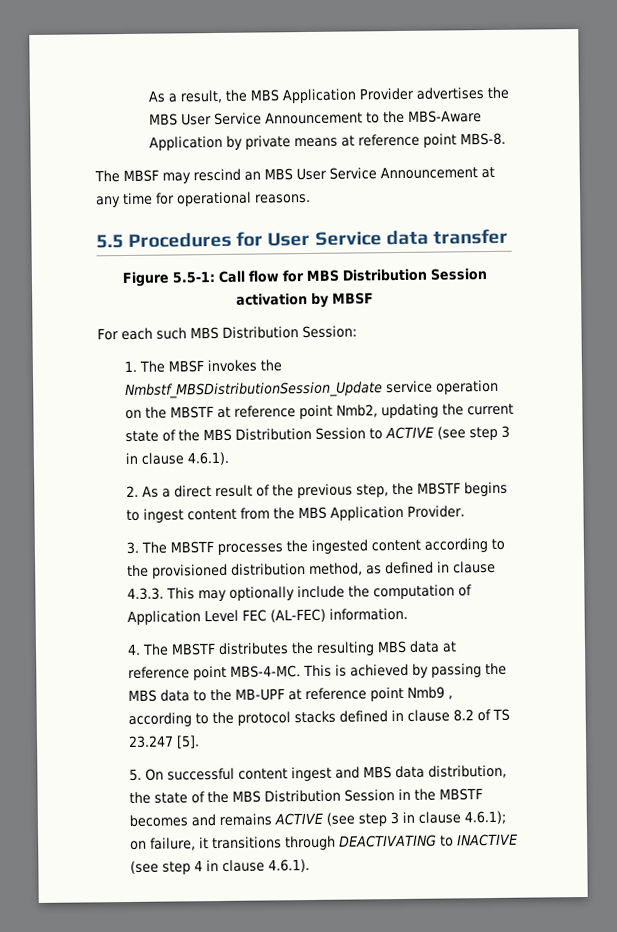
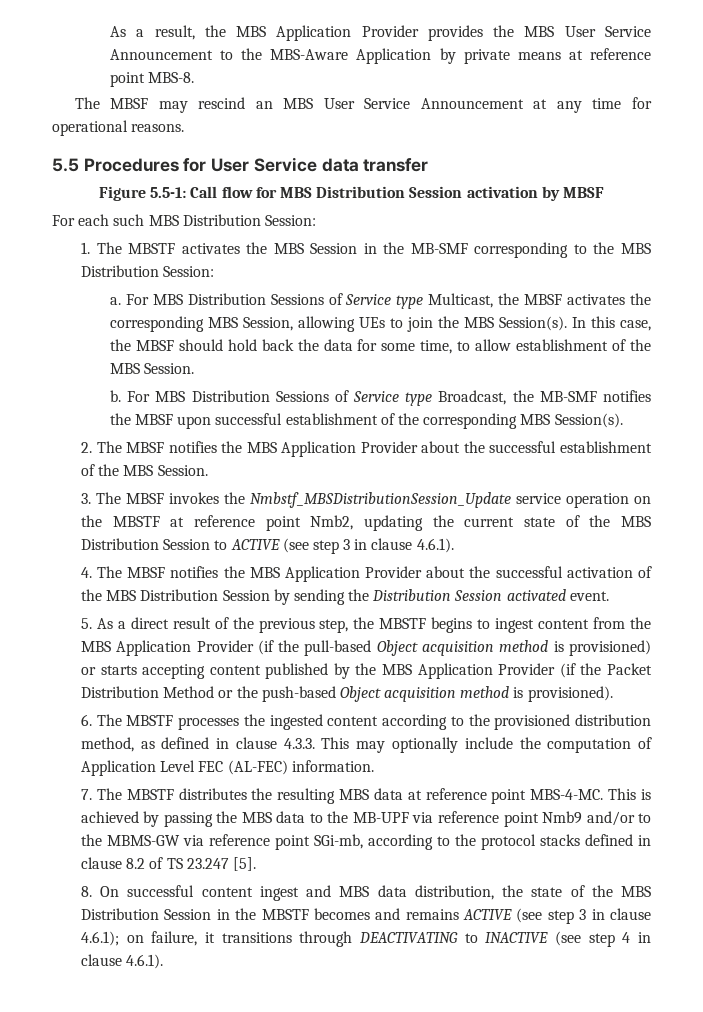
[415,87,484,100] advertises -> [427,25,483,41] provides
(165, 366) none -> [128,242,651,258] [80,265,215,277] [109,293,651,309] [109,316,651,332] [109,339,651,354] [109,363,195,374] [109,390,651,406] [109,413,623,429] [80,441,652,457] [80,464,208,476] [80,492,121,504] MBSTF activates the MBS Session in the MB-SMF corresponding to the MBS Distribution Session: // a. For MBS Distribution Sessions of Service type Multicast, the MBSF activates the corresponding MBS Session, allowing UEs to join the MBS Session(s). In this case, the MBSF should hold back the data for some time, to allow establishment of the MBS Session. // b. For MBS Distribution Sessions of Service type Broadcast, the MB-SMF notifies the MBSF upon successful establishment of the corresponding MBS Session(s). // 2. The MBSF notifies the MBS Application Provider about the successful establishment of the MBS Session. // 3. The
[125,485,139,498] 2. -> [80,566,652,582] [80,589,609,605] [80,618,92,629] 4. The MBSF notifies the MBS Application Provider about the successful activation of the MBS Distribution Session by sending the Distribution Session activated event. // 5.
[406,505,465,518] [125,541,139,555] Provider. // 3. -> [196,640,651,656] [80,663,652,679] [80,686,613,702] [80,714,92,726] Provider (if the pull-based Object acquisition method is provisioned) or starts accepting content published by the MBS Application Provider (if the Packet Distribution Method or the push-based Object acquisition method is provisioned). // 6.
[126,643,141,656] 4. -> [80,789,92,800] 7.
[287,689,302,701] at -> [412,812,434,823] via
[447,695,453,700] , -> [586,811,652,826] [80,834,363,850] and/or to the MBMS-GW via reference point SGi-mb,
[128,768,142,781] 5. -> [80,886,92,897] 8.

